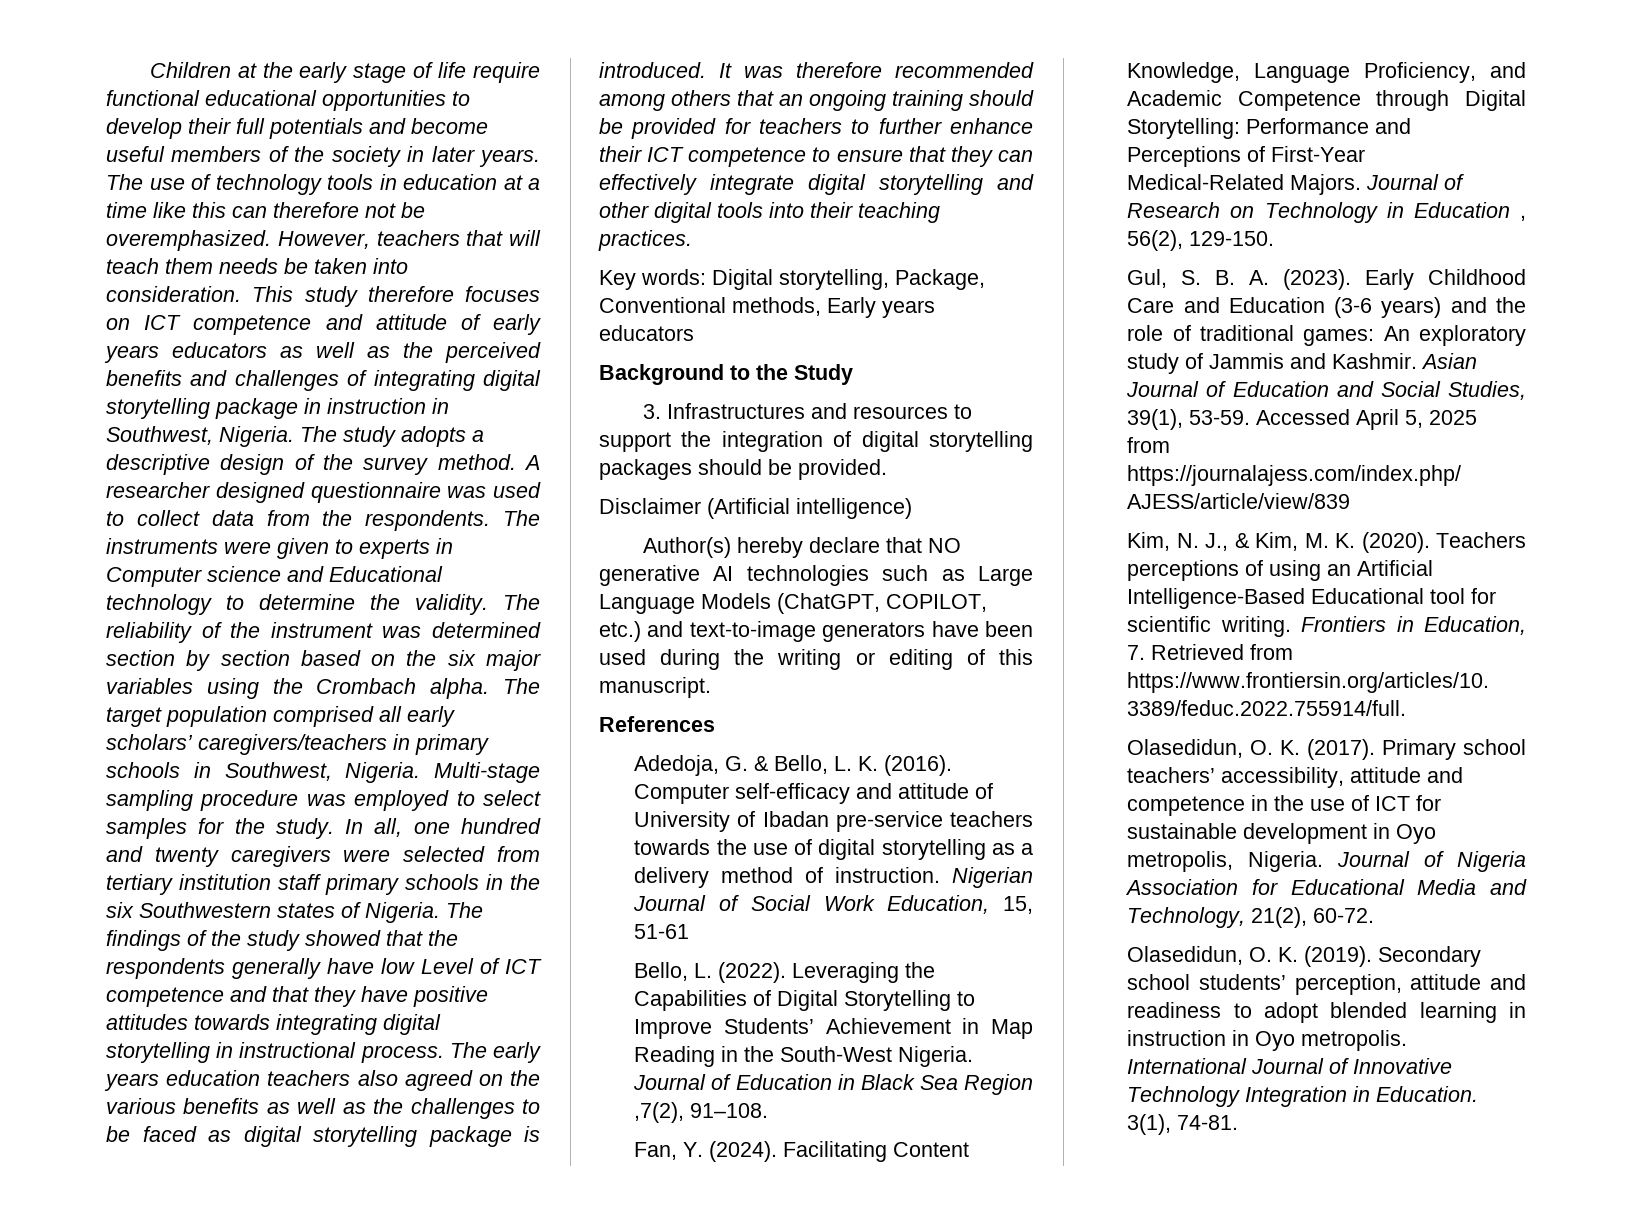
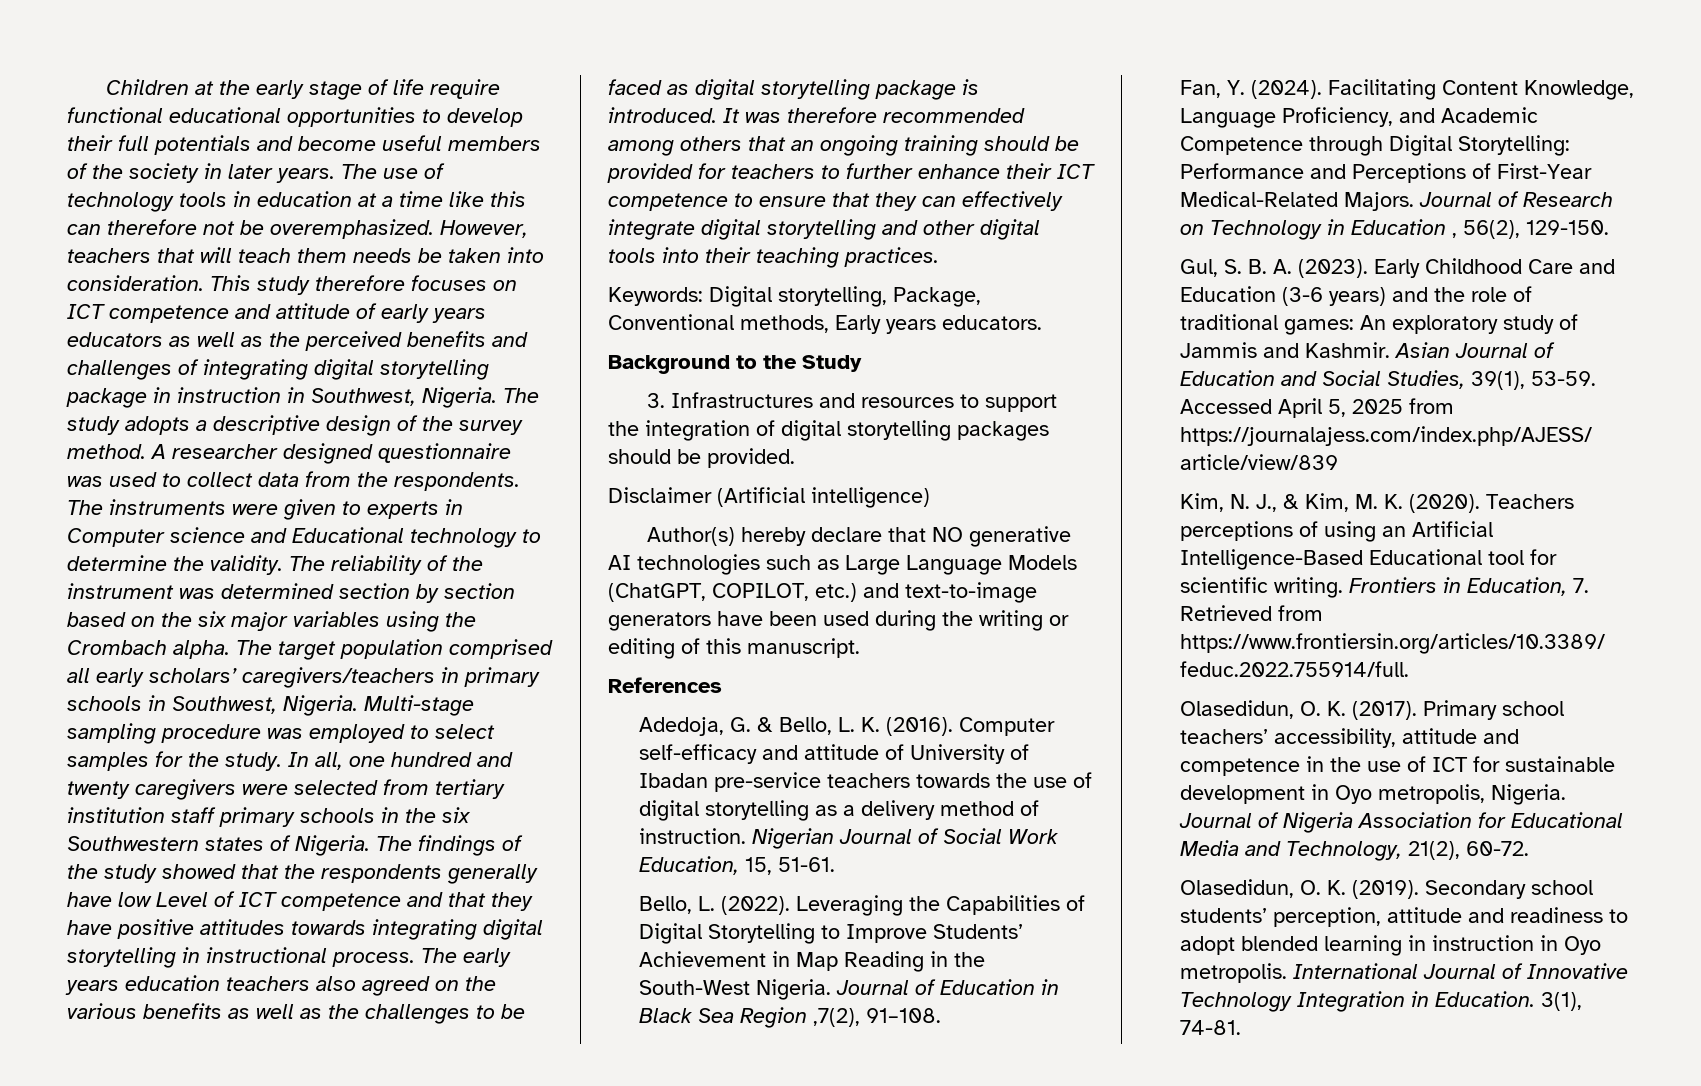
[599,269,706,290] Key words: -> [608,287,703,306] Keywords:
[599,325,694,341] educators -> [942,315,1042,330] educators.
[634,924,690,939] 51-61 -> [777,857,835,872] 51-61.

